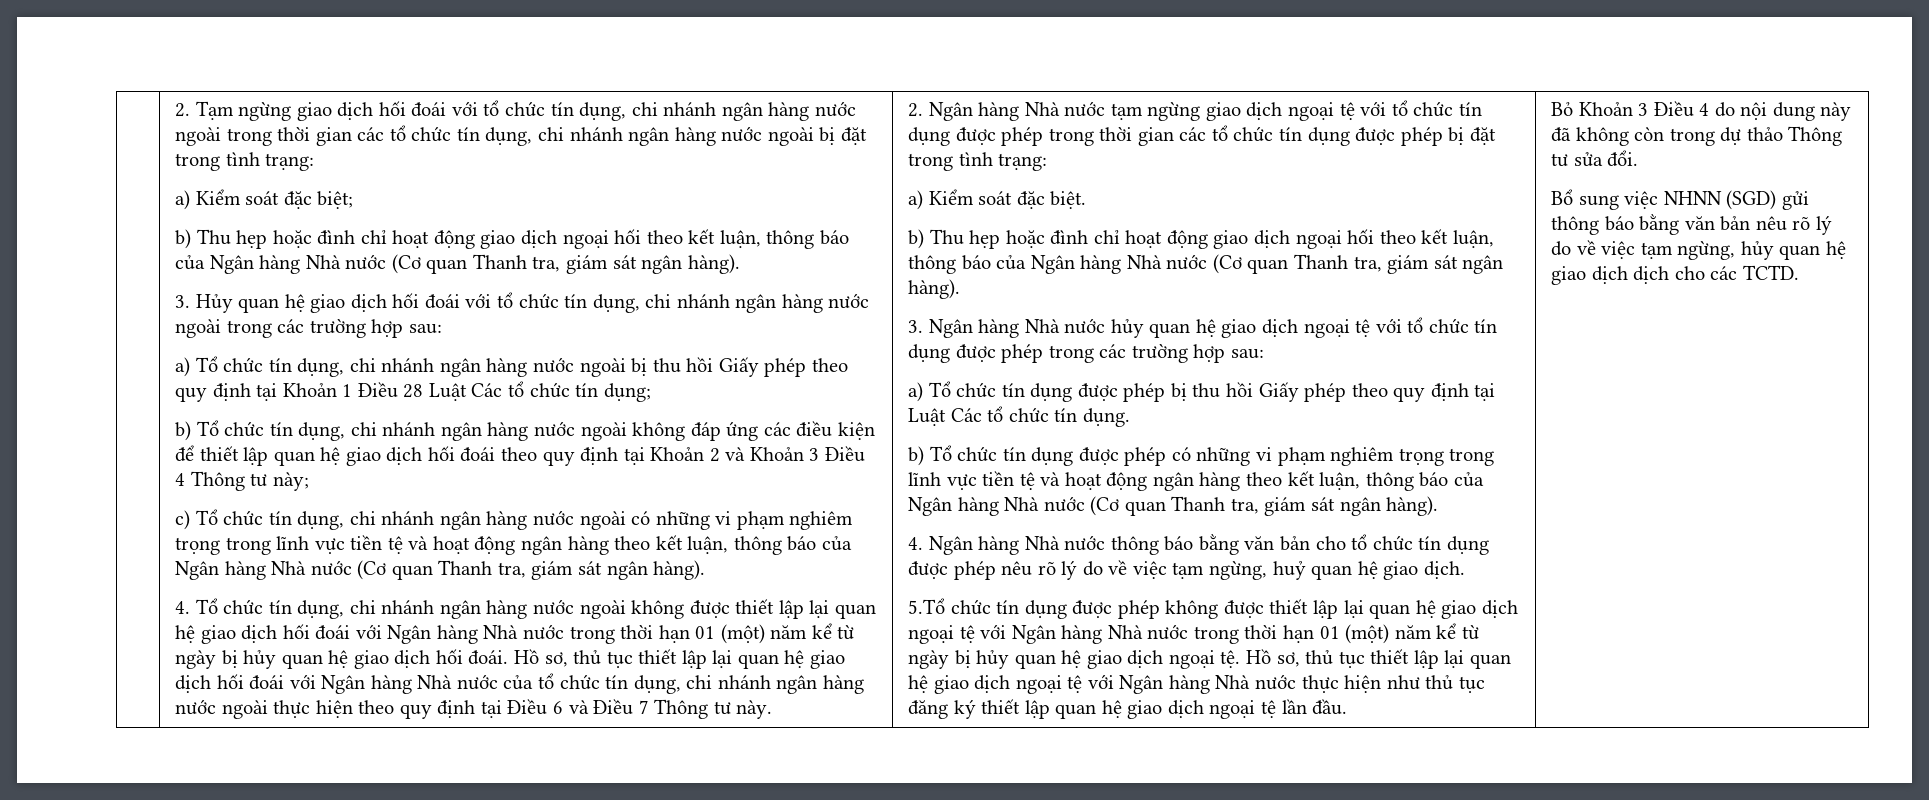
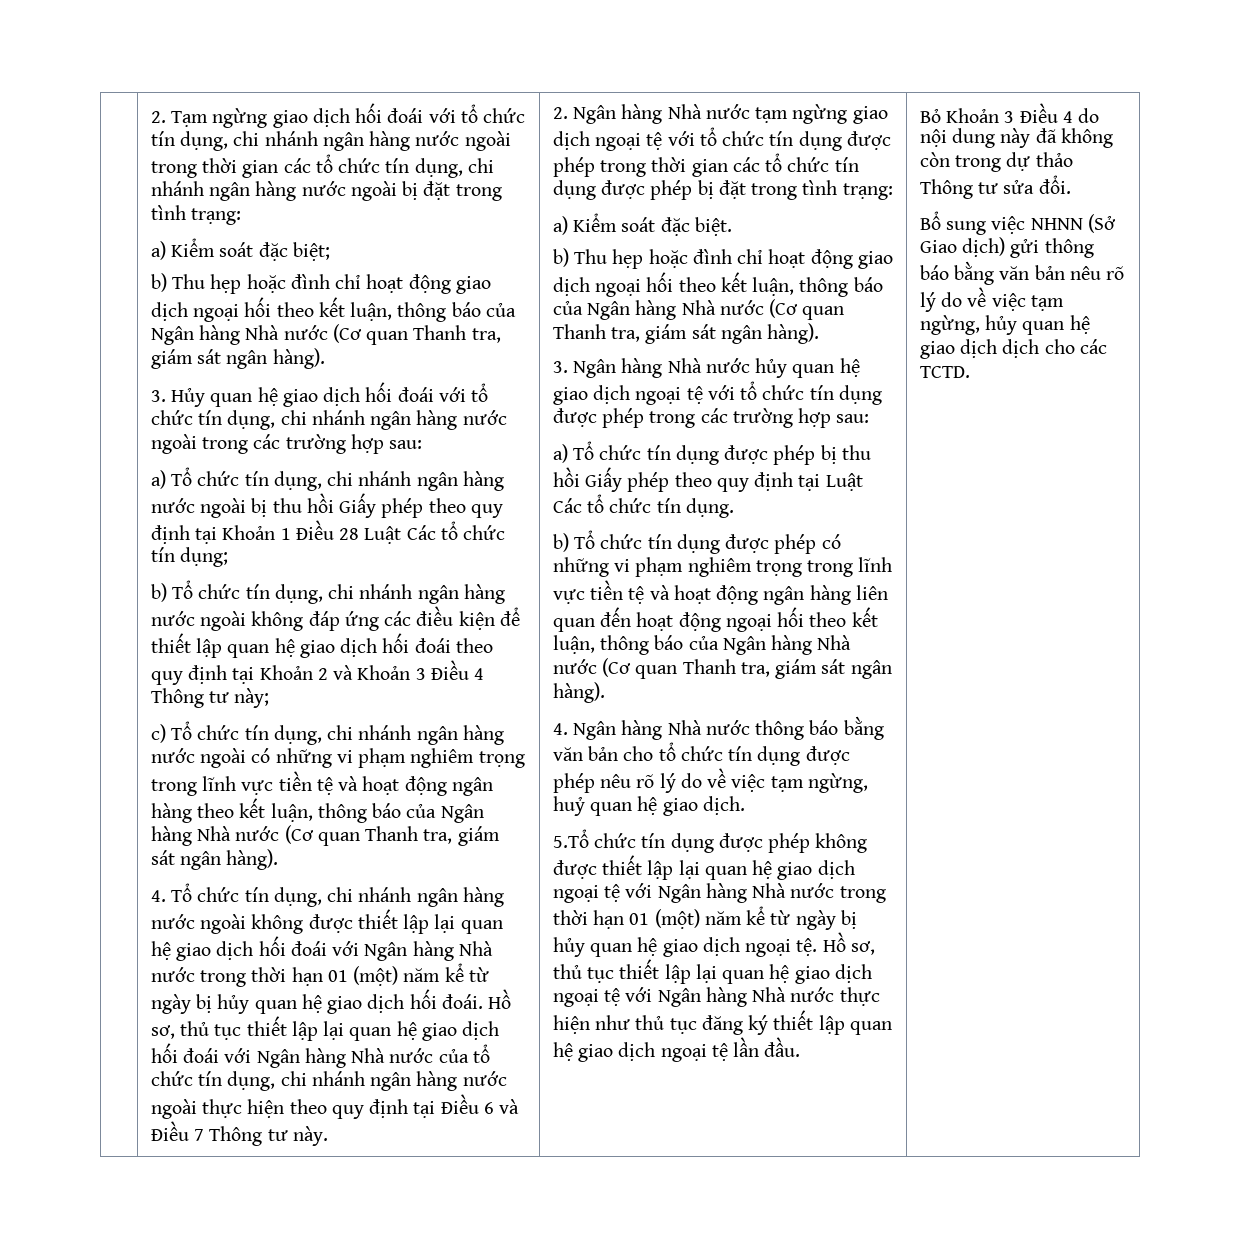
(1241, 481) none -> [855,585,888,600] [552,607,805,632] liên quan đến hoạt động ngoại hối
[1726,190,1777,210] (SGD) -> [1087,214,1116,233] [919,237,1006,257] (Sở Giao dịch)

